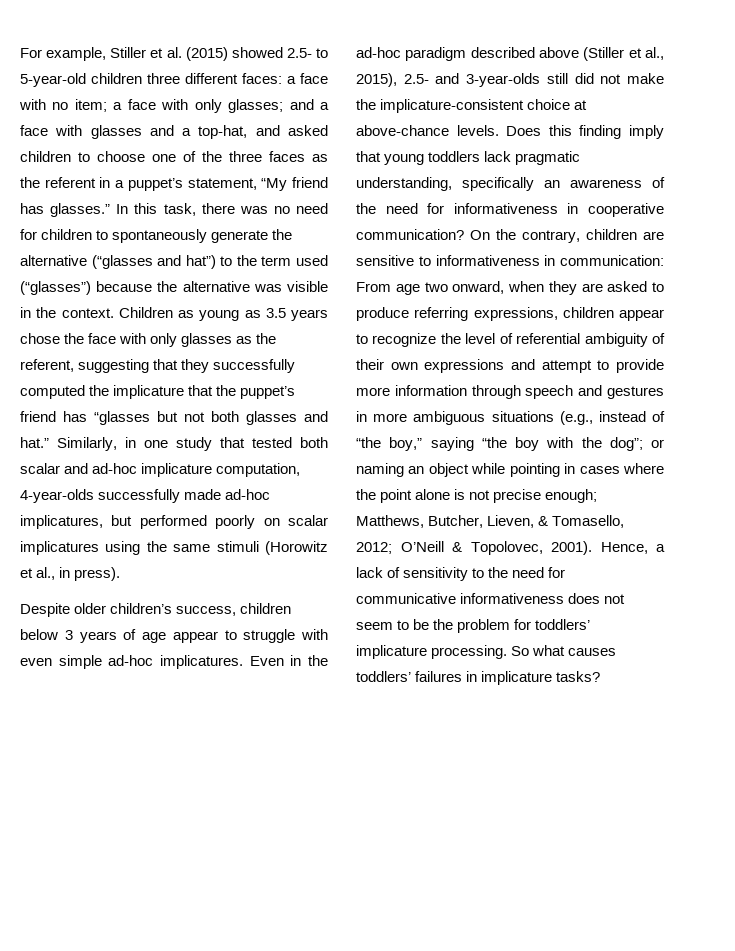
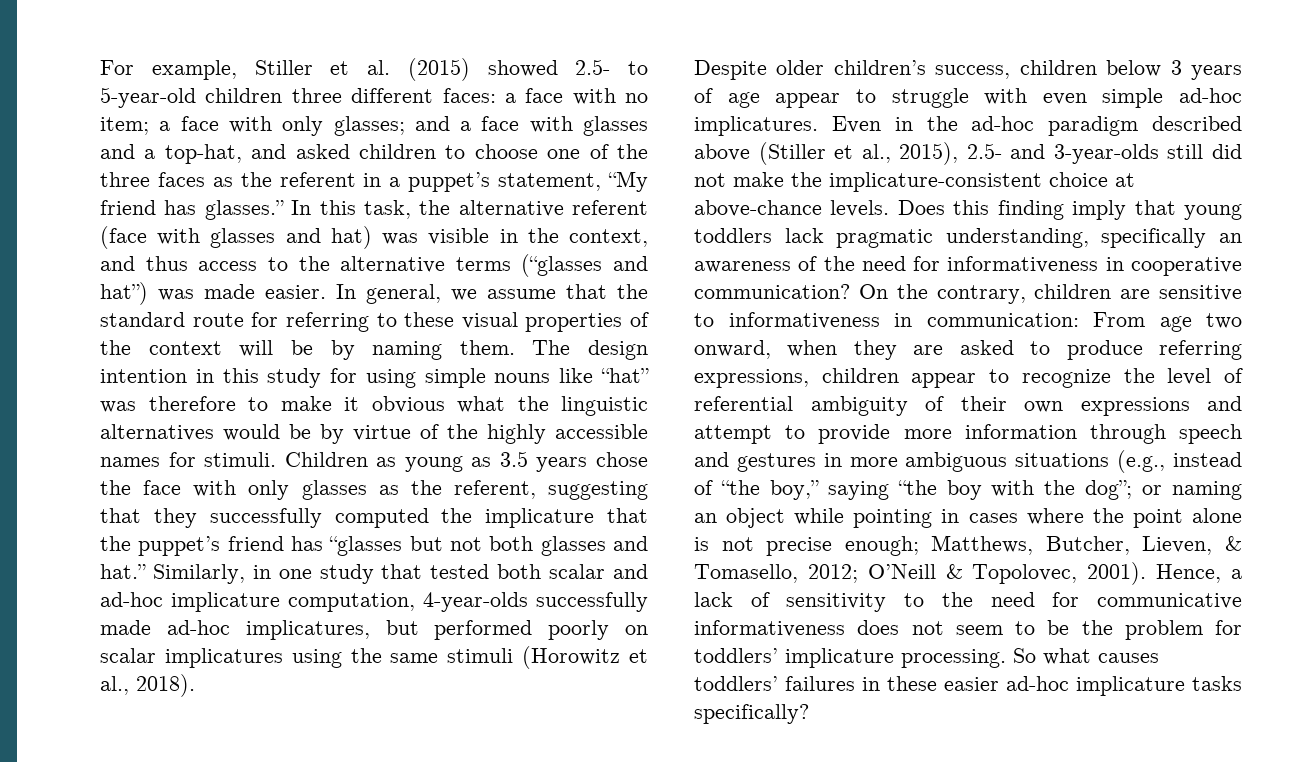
[201,203,328,214] [20,229,293,243] [20,255,329,269] [20,281,328,295] [20,307,114,318] there was no need for children to spontaneously generate the alternative (“glasses and hat”) to the term used (“glasses”) because the alternative was visible in the context. -> [419,200,648,217] [100,226,648,249] [100,254,648,277] [100,282,648,305] [100,312,649,332] [100,340,648,360] [100,368,649,388] [100,396,648,416] [100,424,648,444] [100,452,277,467] the alternative referent (face with glasses and hat) was visible in the context, and thus access to the alternative terms (“glasses and hat”) was made easier. In general, we assume that the standard route for referring to these visual properties of the context will be by naming them. The design intention in this study for using simple nouns like “hat” was therefore to make it obvious what the linguistic alternatives would be by virtue of the highly accessible names for stimuli.
[59,567,121,581] in press). -> [136,674,195,697] 2018).
[481,671,601,685] implicature tasks? -> [887,676,1242,696] [694,704,809,724] these easier ad-hoc implicature tasks specifically?

